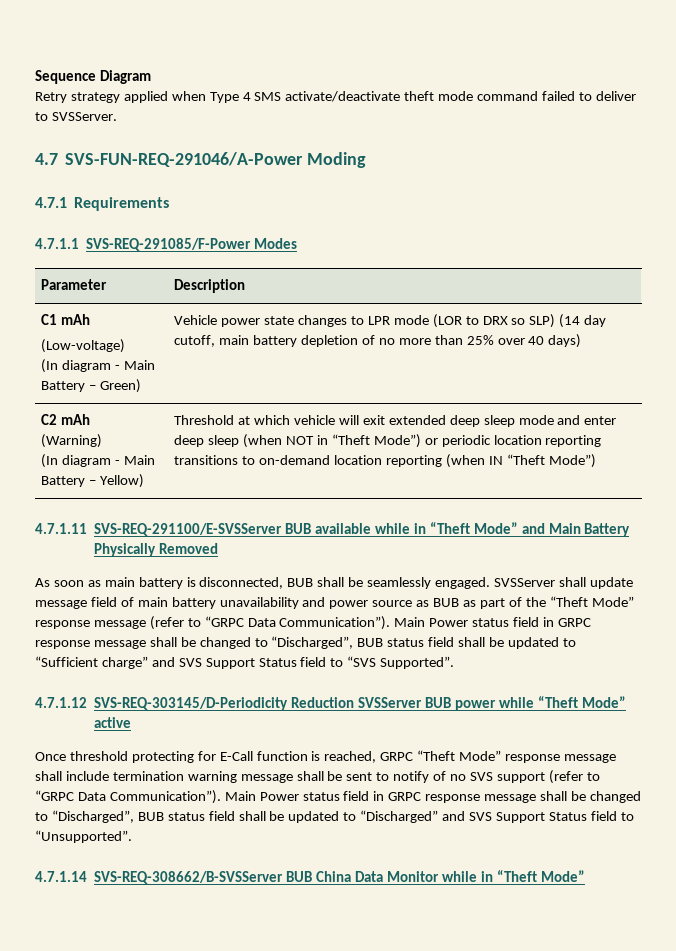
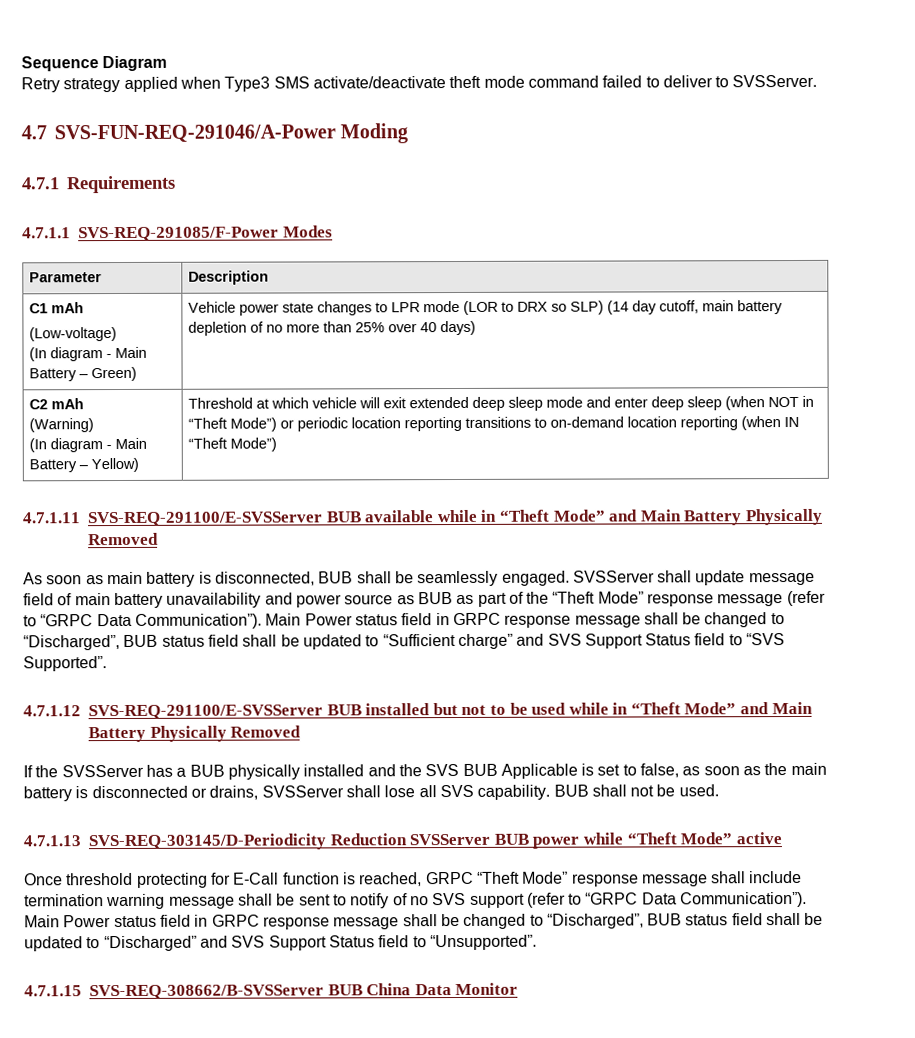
[209,92,251,103] Type 4 -> [224,76,271,92] Type3
(87, 702) none -> [88,701,813,720] [88,725,302,743] [23,762,827,780] [23,784,719,802] [23,835,81,847] SVS-REQ-291100/E-SVSServer BUB installed but not to be used while in “Theft Mode” and Main Battery Physically Removed // If the SVSServer has a BUB physically installed and the SVS BUB Applicable is set to false, as soon as the main battery is disconnected or drains, SVSServer shall lose all SVS capability. BUB shall not be used. // 4.7.1.13
[35,871,87,882] 4.7.1.14 -> [24,985,82,997] 4.7.1.15
[441,870,585,882] while in “Theft Mode” -> (519, 989) none

